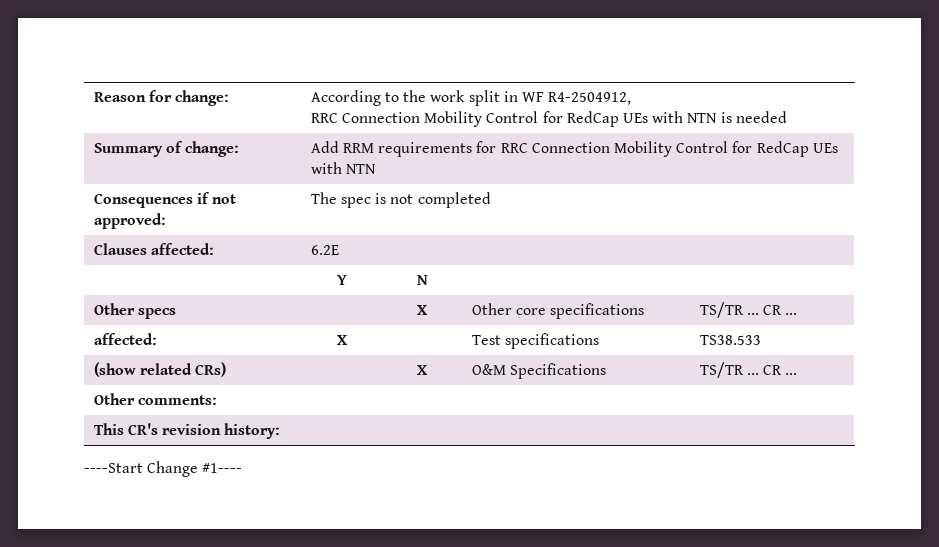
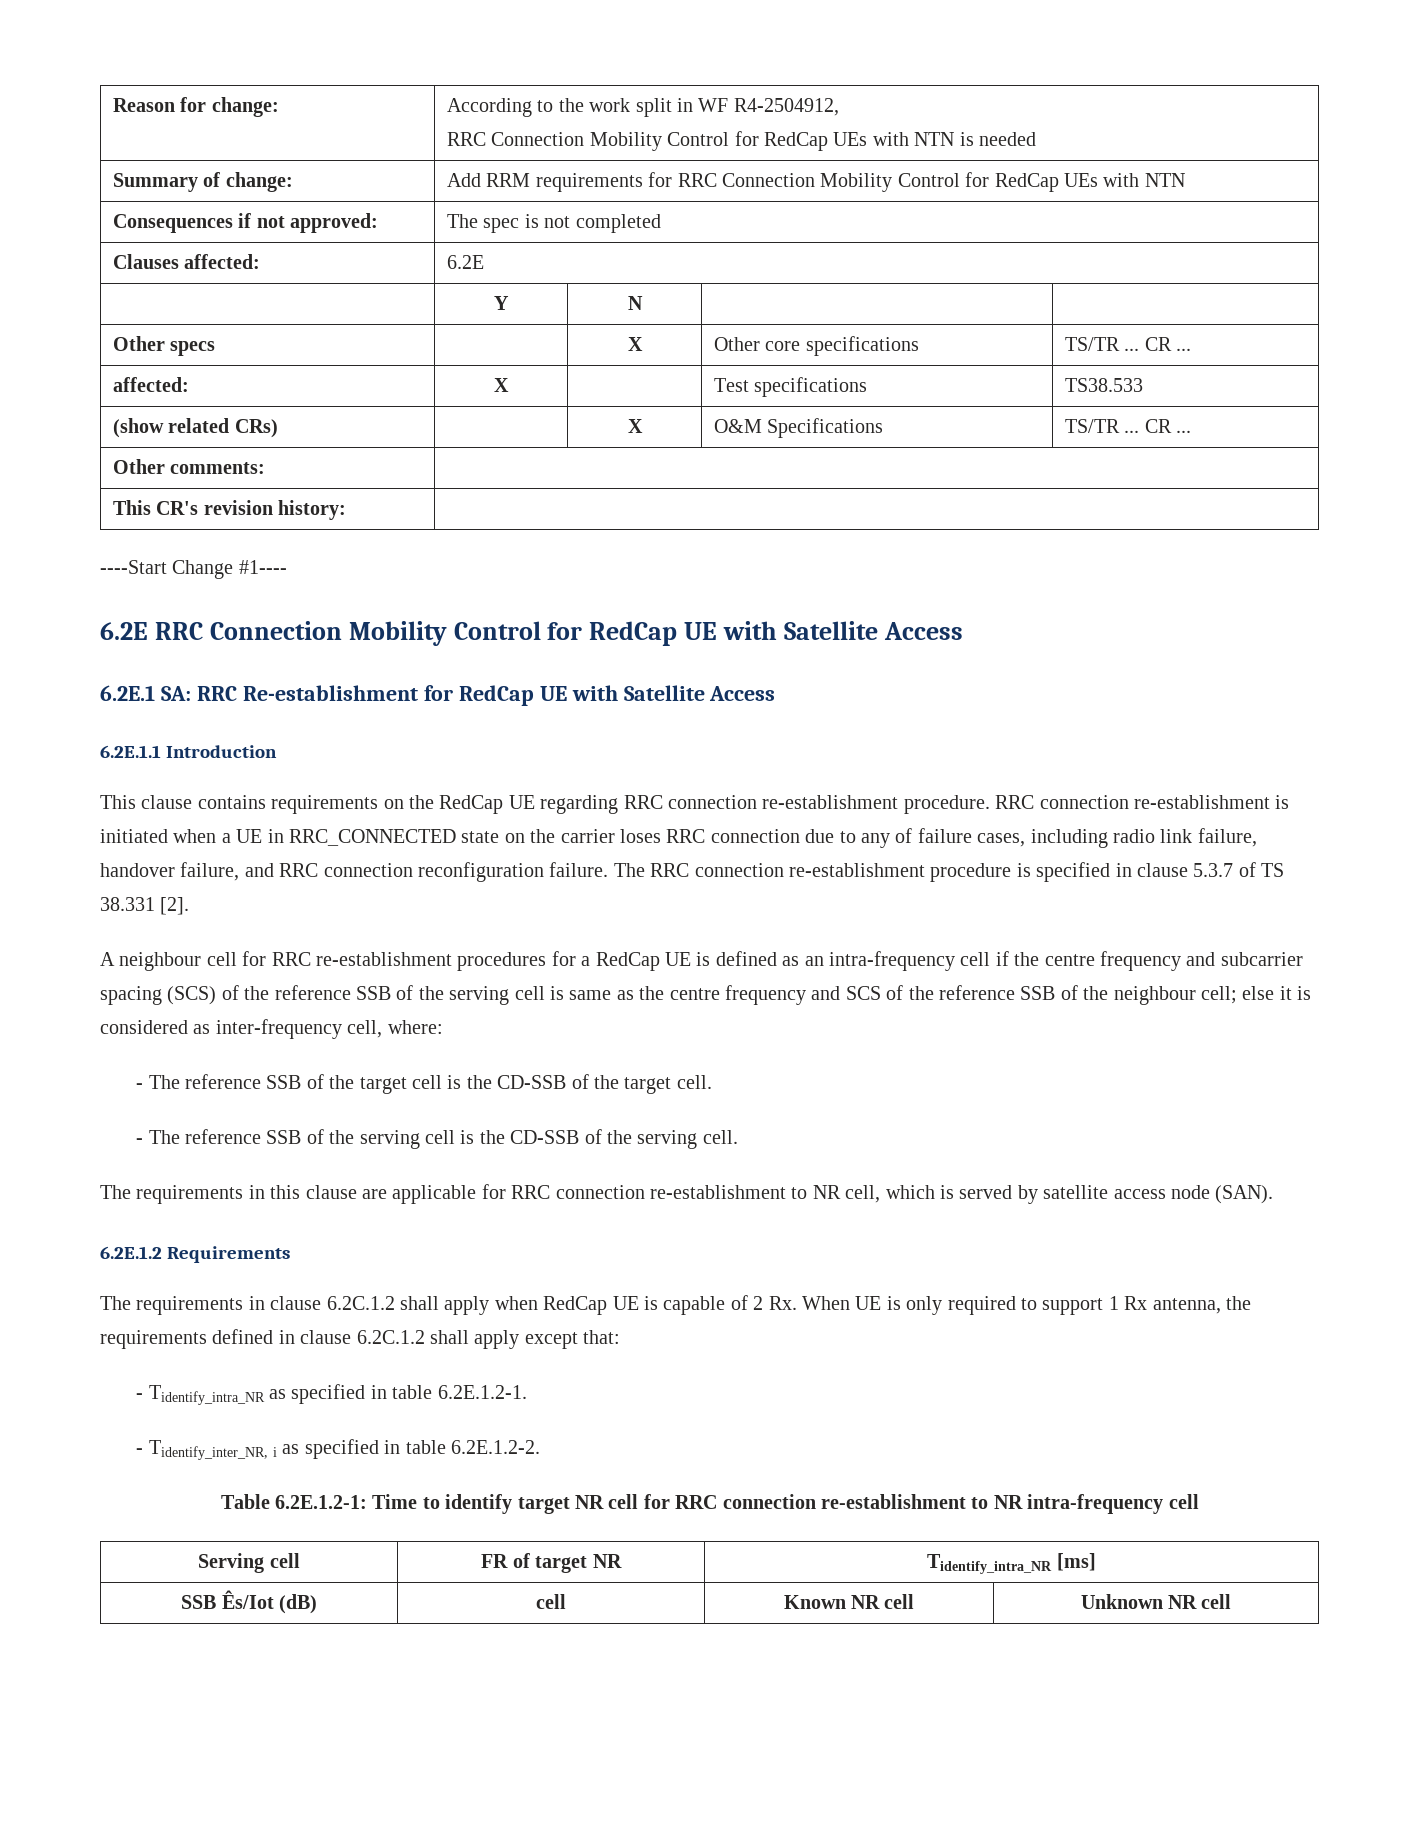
(243, 468) none -> [100,621,963,646] [100,685,776,706] [100,745,278,758] [100,795,1290,814] [100,828,1257,848] [100,862,1285,882] [100,897,190,915] [100,951,1303,971] [100,985,1312,1005] [100,1019,443,1039] [136,1074,712,1094] [136,1129,738,1149] [100,1184,1274,1204] [100,1246,291,1263] [100,1295,1251,1315] [100,1329,621,1349] [136,1384,527,1405] [136,1439,540,1460] [220,1494,1199,1514] [198,1553,300,1573] [481,1553,622,1573] [927,1553,1096,1574] [181,1590,317,1614] [536,1594,566,1609] [783,1594,915,1609] [1080,1594,1232,1609] // 6.2E RRC Connection Mobility Control for RedCap UE with Satellite Access // 6.2E.1 SA: RRC Re-establishment for RedCap UE with Satellite Access // 6.2E.1.1 Introduction // This clause contains requirements on the RedCap UE regarding RRC connection re-establishment procedure. RRC connection re-establishment is initiated when a UE in RRC_CONNECTED state on the carrier loses RRC connection due to any of failure cases, including radio link failure, handover failure, and RRC connection reconfiguration failure. The RRC connection re-establishment procedure is specified in clause 5.3.7 of TS 38.331 [2]. // A neighbour cell for RRC re-establishment procedures for a RedCap UE is defined as an intra-frequency cell if the centre frequency and subcarrier spacing (SCS) of the reference SSB of the serving cell is same as the centre frequency and SCS of the reference SSB of the neighbour cell; else it is considered as inter-frequency cell, where: // - The reference SSB of the target cell is the CD-SSB of the target cell. // - The reference SSB of the serving cell is the CD-SSB of the serving cell. // The requirements in this clause are applicable for RRC connection re-establishment to NR cell, which is served by satellite access node (SAN). // 6.2E.1.2 Requirements // The requirements in clause 6.2C.1.2 shall apply when RedCap UE is capable of 2 Rx. When UE is only required to support 1 Rx antenna, the requirements defined in clause 6.2C.1.2 shall apply except that: // - Tidentify_intra_NR as specified in table 6.2E.1.2-1. // - Tidentify_inter_NR, i as specified in table 6.2E.1.2-2. // Table 6.2E.1.2-1: Time to identify target NR cell for RRC connection re-establishment to NR intra-frequency cell // Serving cell | FR of target NR | Tidentify_intra_NR [ms] // SSB Ês/Iot (dB) | cell | Known NR cell | Unknown NR cell

